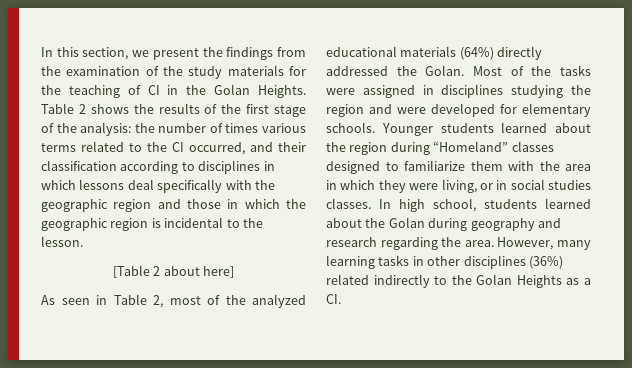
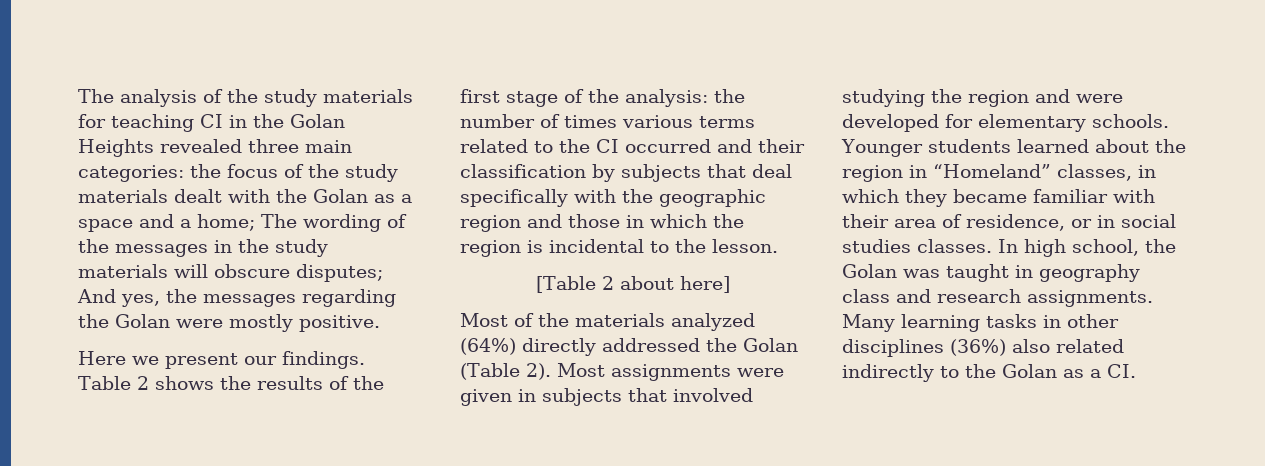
[41,47,306,60] [41,66,141,76] In this section, we present the findings from the examination -> [78,89,197,107] The analysis
[41,85,141,98] the teaching of -> [111,114,194,132] teaching
[258,85,306,98] Heights. -> [78,139,352,157] [78,164,398,182] [78,189,412,203] [78,214,407,232] [78,239,328,257] [78,264,383,282] [77,289,396,307] [78,314,380,332] [78,351,365,369] Heights revealed three main categories: the focus of the study materials dealt with the Golan as a space and a home; The wording of the messages in the study materials will obscure disputes; And yes, the messages regarding the Golan were mostly positive. // Here we present our findings.
[189,142,245,155] occurred, -> [625,139,711,153] occurred
[120,160,275,174] [41,179,125,190] according to disciplines in which lessons -> [592,164,746,182] by subjects that
[41,218,108,231] geographic -> (744, 221) none
[41,294,306,308] [326,46,543,60] [326,65,591,76] [326,84,504,98] As seen in Table 2, most of the analyzed educational materials (64%) directly addressed the Golan. Most of the tasks were assigned in disciplines -> [460,313,755,331] [460,338,798,356] [460,363,784,381] [460,388,753,406] Most of the materials analyzed (64%) directly addressed the Golan (Table 2). Most assignments were given in subjects that involved
[390,141,554,155] [326,160,591,174] [326,179,477,193] during “Homeland” classes designed to familiarize them with the area in which they were living, -> [909,164,1156,181] [842,189,1155,207] [842,214,1065,231] in “Homeland” classes, in which they became familiar with their area of residence,
[484,198,591,209] [326,217,561,231] [326,237,591,250] students learned about the Golan during geography and research regarding the area. However, many -> [1145,239,1176,253] [842,264,1140,282] [842,289,1153,307] [842,314,895,332] the Golan was taught in geography class and research assignments. Many
(563, 262) none -> [1012,339,1050,353] also
[516,275,562,288] Heights -> (1057, 371) none

